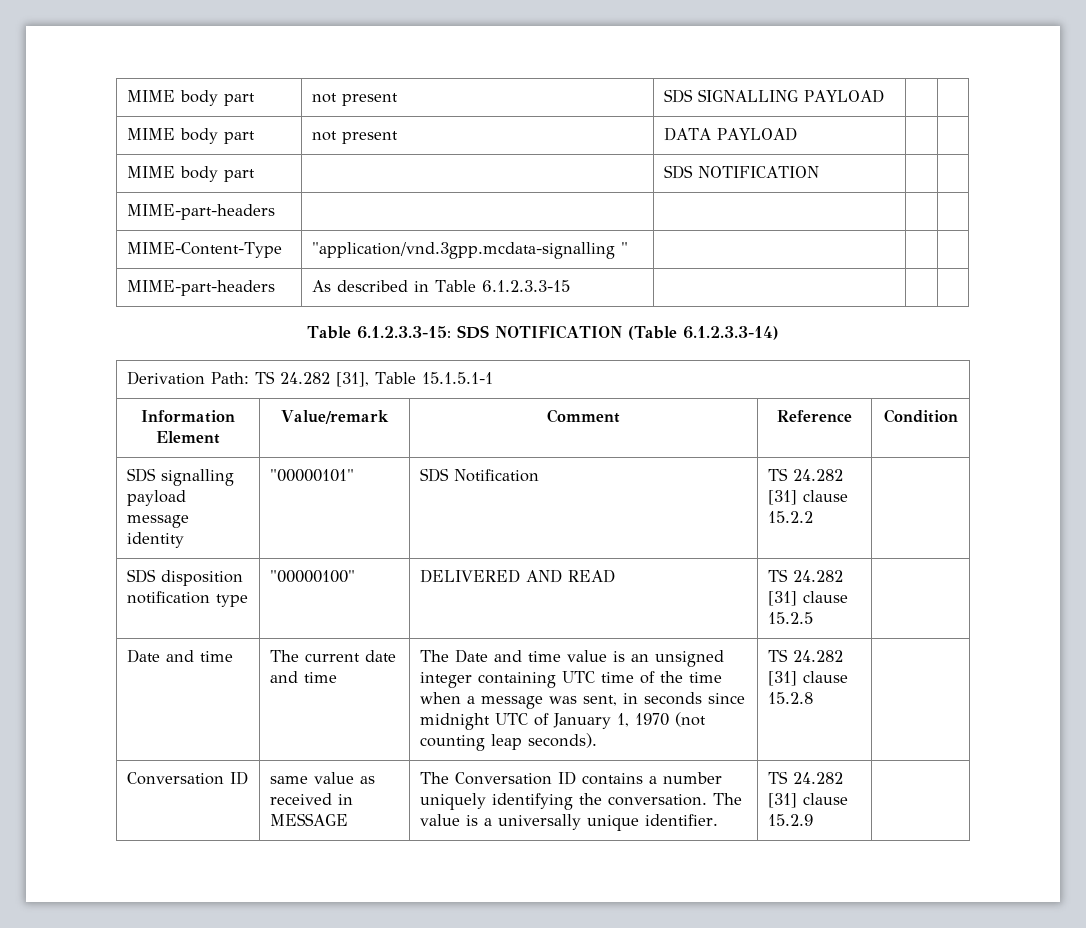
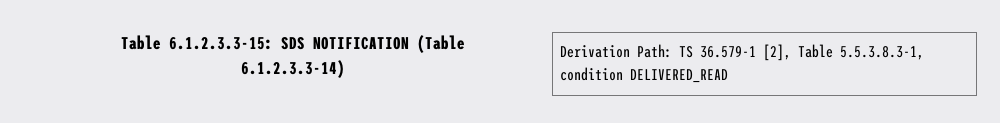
[127,90,256,106] [312,93,399,106] [664,89,885,103] [127,128,256,144] [312,131,399,144] [664,127,798,141] [127,166,256,182] [664,165,820,179] [127,204,276,220] [127,242,283,258] [312,242,629,259] [127,280,276,296] [312,280,571,292] MIME body part | not present | SDS SIGNALLING PAYLOAD | | // MIME body part | not present | DATA PAYLOAD | | // MIME body part | | SDS NOTIFICATION | | // MIME-part-headers | | | | // MIME-Content-Type | "application/vnd.3gpp.mcdata-signalling " | | | // MIME-part-headers | As described in Table 6.1.2.3.3-15 | | | // -> (120, 42) none
[280,372,494,387] [141,410,235,423] [156,431,220,444] [281,410,390,424] [547,409,620,423] [777,410,852,422] [883,409,958,423] [127,468,235,486] [127,490,187,506] [127,515,190,528] [127,532,185,548] [270,469,355,482] [420,468,540,482] [768,468,844,481] [768,490,849,505] [768,511,814,523] [127,569,244,586] [127,591,249,607] [270,570,356,583] [420,569,616,583] [768,569,844,582] [768,591,849,606] [768,612,814,624] [127,649,234,663] [270,650,397,662] [270,671,338,683] [420,649,725,667] [420,671,723,688] [420,692,746,709] [420,712,707,730] [420,733,598,751] [768,649,844,662] [768,671,849,686] [768,692,814,704] [127,771,249,785] [270,772,376,784] [270,793,354,805] [270,813,349,826] [420,771,723,785] [420,793,743,810] [420,814,719,831] [768,771,844,784] [768,793,849,808] [768,814,814,826] 24.282 [31], Table 15.1.5.1-1 // Information Element | Value/remark | Comment | Reference | Condition // SDS signalling payload message identity | "00000101" | SDS Notification | TS 24.282 [31] clause 15.2.2 | // SDS disposition notification type | "00000100" | DELIVERED AND READ | TS 24.282 [31] clause 15.2.5 | // Date and time | The current date and time | The Date and time value is an unsigned integer containing UTC time of the time when a message was sent, in seconds since midnight UTC of January 1, 1970 (not counting leap seconds). | TS 24.282 [31] clause 15.2.8 | // Conversation ID | same value as received in MESSAGE | The Conversation ID contains a number uniquely identifying the conversation. The value is a universally unique identifier. | TS 24.282 [31] clause 15.2.9 | -> [700,44,925,61] [560,67,729,83] 36.579-1 [2], Table 5.5.3.8.3-1, condition DELIVERED_READ

